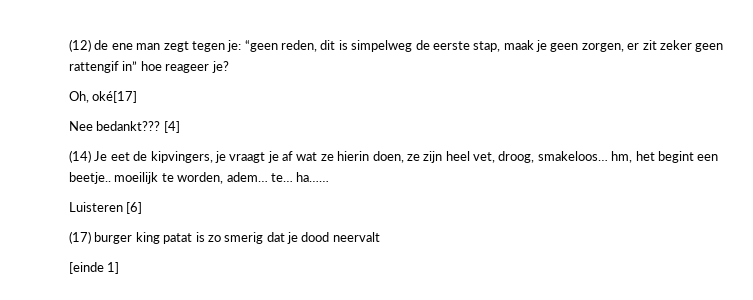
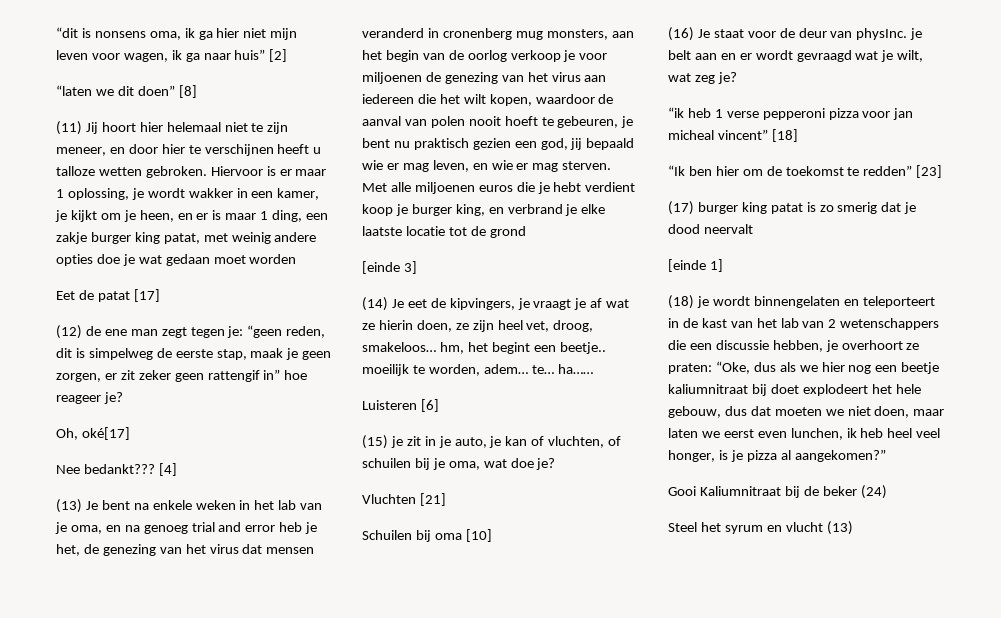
(69, 45) none -> [56,27,298,40] [56,49,288,62] [56,85,197,98] [56,121,289,135] [56,144,322,156] [56,166,327,178] [56,188,320,200] [55,210,329,222] [56,232,317,244] [56,254,297,266] [56,289,160,302] “dit is nonsens oma, ik ga hier niet mijn leven voor wagen, ik ga naar huis” [2] // “laten we dit doen” [8] // (11) Jij hoort hier helemaal niet te zijn meneer, en door hier te verschijnen heeft u talloze wetten gebroken. Hiervoor is er maar 1 oplossing, je wordt wakker in een kamer, je kijkt om je heen, en er is maar 1 ding, een zakje burger king patat, met weinig andere opties doe je wat gedaan moet worden // Eet de patat [17] //
(180, 127) none -> [56,499,323,513] [55,522,318,534] [56,544,315,556] [362,28,634,40] [362,50,608,62] [362,72,607,84] [362,94,614,106] [362,116,634,128] [362,138,635,150] [362,160,612,172] [362,182,636,194] [362,204,606,216] [362,226,526,238] [362,261,417,274] // (13) Je bent na enkele weken in het lab van je oma, en na genoeg trial and error heb je het, de genezing van het virus dat mensen veranderd in cronenberg mug monsters, aan het begin van de oorlog verkoop je voor miljoenen de genezing van het virus aan iedereen die het wilt kopen, waardoor de aanval van polen nooit hoeft te gebeuren, je bent nu praktisch gezien een god, jij bepaald wie er mag leven, en wie er mag sterven. Met alle miljoenen euros die je hebt verdient koop je burger king, en verbrand je elke laatste locatie tot de grond // [einde 3]
(143, 208) none -> [362,435,622,449] [362,458,556,470] [362,493,446,506] [362,529,492,542] [668,27,923,41] [668,50,924,62] [668,72,737,84] [668,107,914,120] [668,129,798,142] [668,165,943,178] // (15) je zit in je auto, je kan of vluchten, of schuilen bij je oma, wat doe je? // Vluchten [21] // Schuilen bij oma [10] // (16) Je staat voor de deur van physInc. je belt aan en er wordt gevraagd wat je wilt, wat zeg je? // “ik heb 1 verse pepperoni pizza voor jan micheal vincent” [18] // “Ik ben hier om de toekomst te redden” [23]
(120, 268) none -> [668,295,935,309] [668,318,940,330] [668,340,920,352] [668,361,940,374] [668,384,921,396] [668,406,945,418] [668,428,941,440] [668,449,886,462] [668,485,887,499] [668,521,853,535] // (18) je wordt binnengelaten en teleporteert in de kast van het lab van 2 wetenschappers die een discussie hebben, je overhoort ze praten: “Oke, dus als we hier nog een beetje kaliumnitraat bij doet explodeert het hele gebouw, dus dat moeten we niet doen, maar laten we eerst even lunchen, ik heb heel veel honger, is je pizza al aangekomen?” // Gooi Kaliumnitraat bij de beker (24) // Steel het syrum en vlucht (13)

